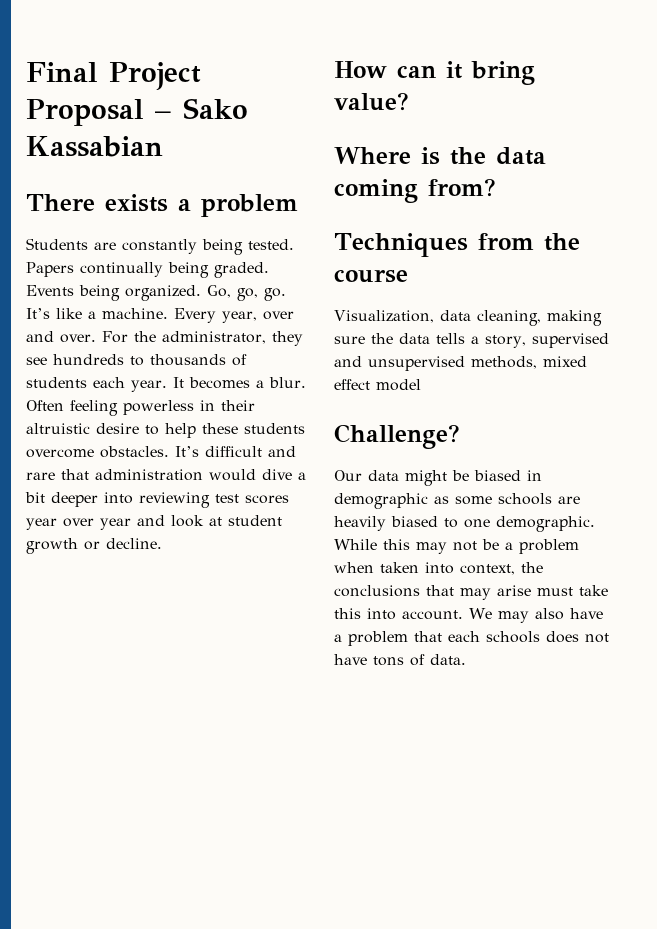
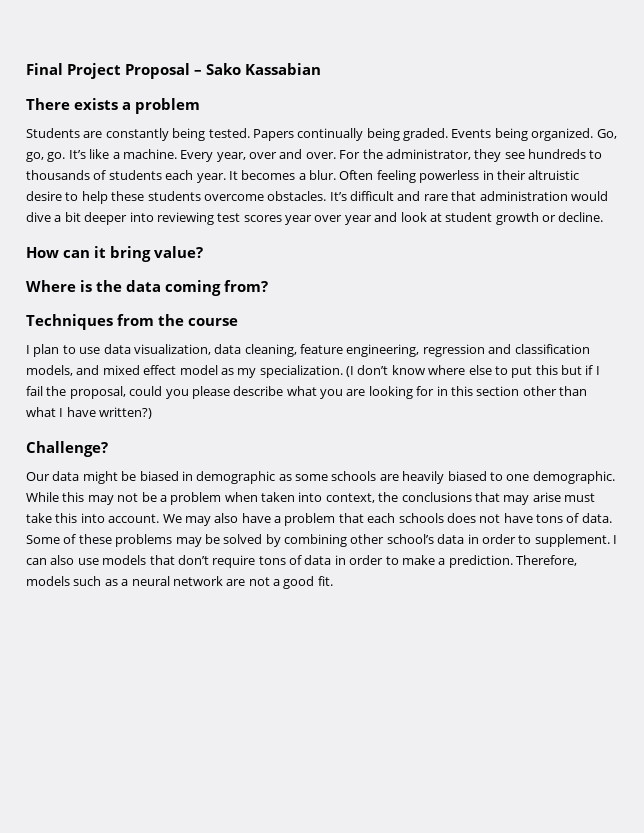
[334,310,602,326] [334,333,609,348] [334,356,587,371] [334,379,421,391] Visualization, data cleaning, making sure the data tells a story, supervised and unsupervised methods, mixed effect model -> [26,344,590,357] [26,365,600,378] [26,386,587,399] [26,407,153,419] I plan to use data visualization, data cleaning, feature engineering, regression and classification models, and mixed effect model as my specialization. (I don’t know where else to put this but if I fail the proposal, could you please describe what you are looking for in this section other than what I have written?)
(466, 659) none -> [26,534,617,547] [26,555,577,568] [26,576,333,589] Some of these problems may be solved by combining other school’s data in order to supplement. I can also use models that don’t require tons of data in order to make a prediction. Therefore, models such as a neural network are not a good fit.

